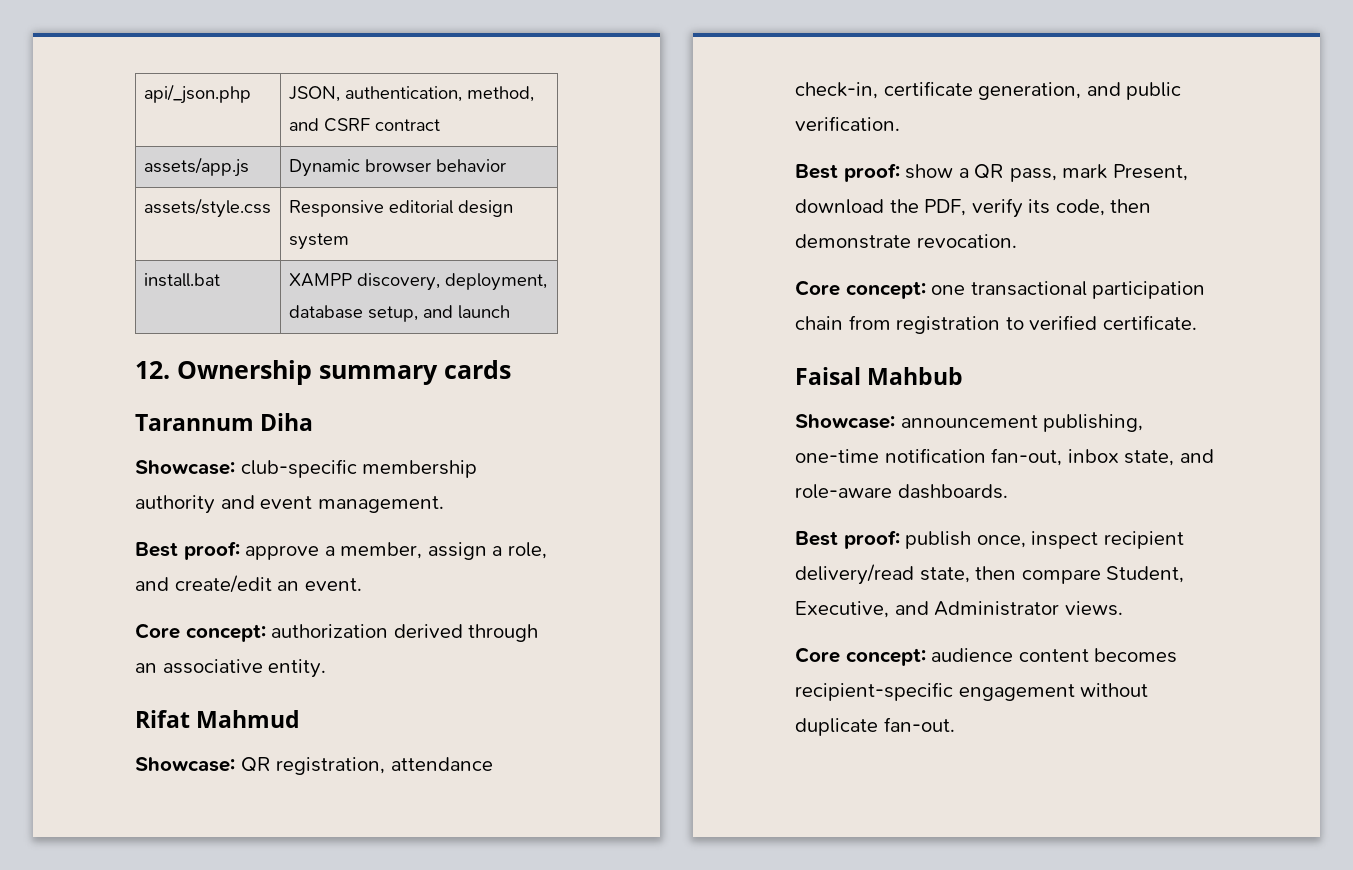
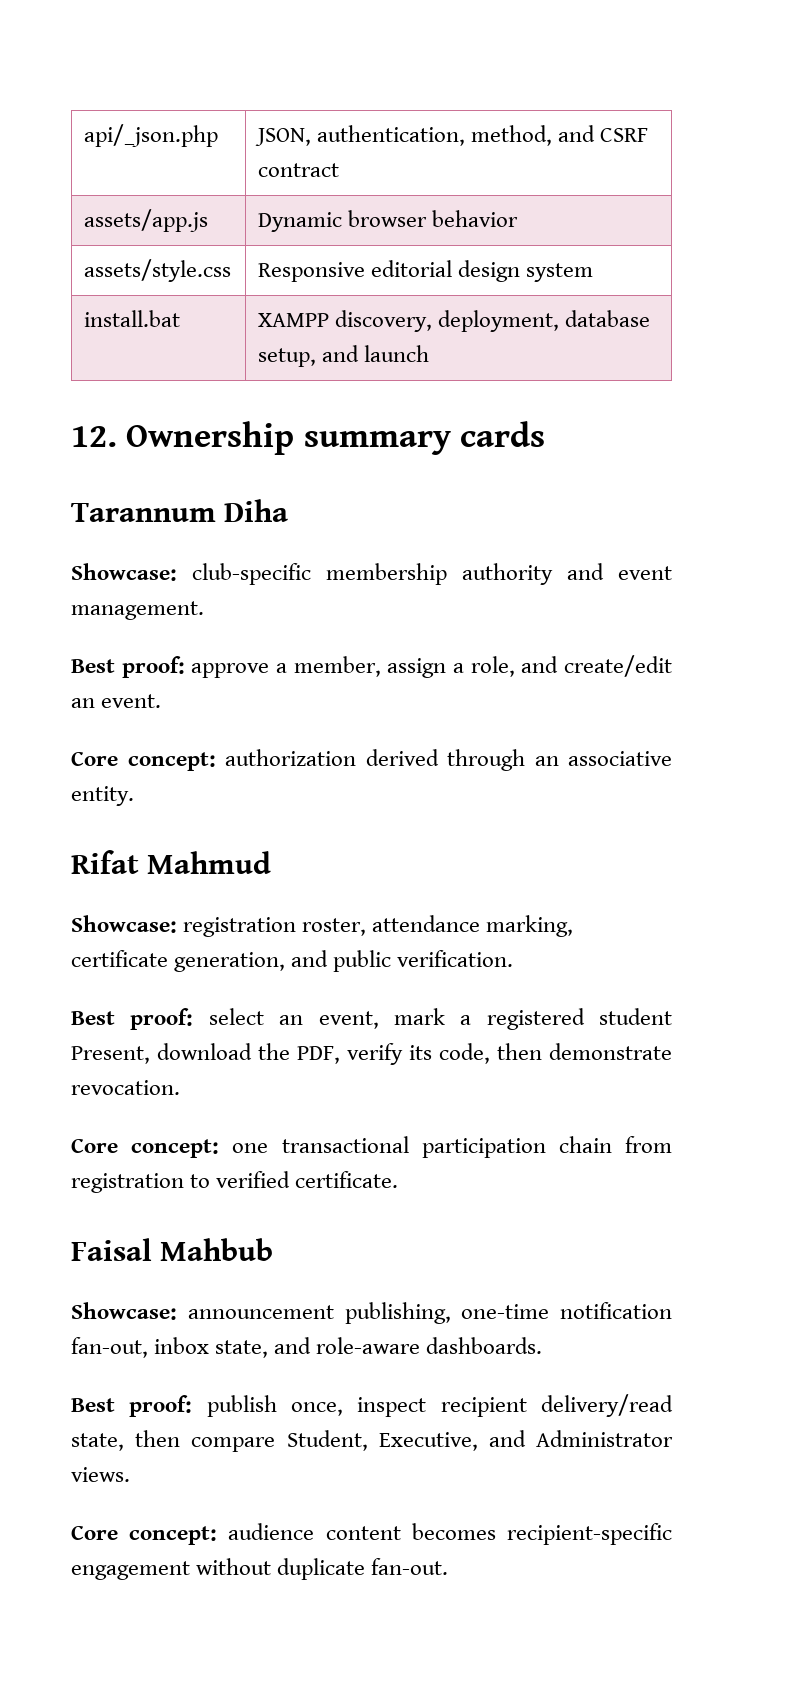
[240,757,493,775] [795,82,878,99] QR registration, attendance check-in, -> [183,915,574,937] registration roster, attendance marking,
[905,164,1108,182] show a QR pass, mark -> [208,1008,672,1030] select an event, mark a registered student

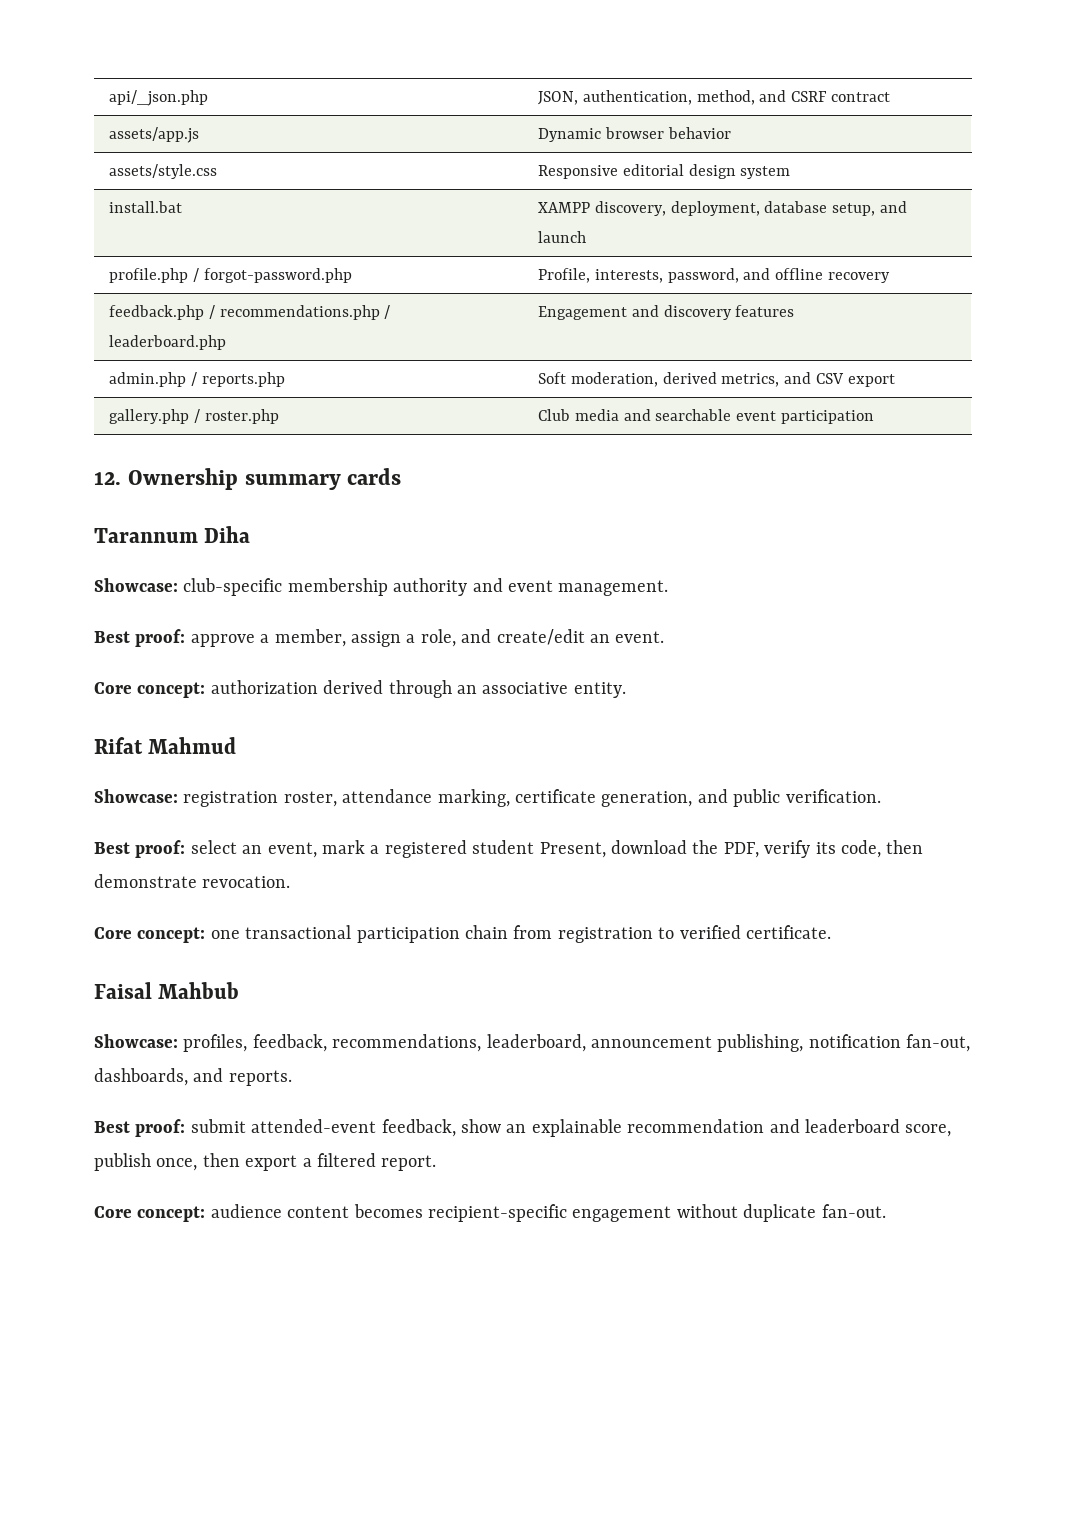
(430, 353) none -> [108,268,352,283] [537,268,891,283] [108,305,391,320] [108,335,226,350] [537,305,795,320] [108,372,285,387] [537,372,895,387] [108,409,279,424] [537,409,875,424] // profile.php / forgot-password.php | Profile, interests, password, and offline recovery // feedback.php / recommendations.php / leaderboard.php | Engagement and discovery features // admin.php / reports.php | Soft moderation, derived metrics, and CSV export // gallery.php / roster.php | Club media and searchable event participation
(177, 1311) none -> [183,1034,586,1052] profiles, feedback, recommendations, leaderboard,
[461,1304,550,1319] one-time -> (804, 1043) none
[154,1337,543,1358] [71,1394,673,1417] [71,1430,673,1452] [71,1467,130,1482] inbox state, and role-aware dashboards. // Best proof: publish once, inspect recipient delivery/read state, then compare Student, Executive, and Administrator views. -> [94,1068,292,1086] [94,1119,952,1137] [94,1153,437,1171] dashboards, and reports. // Best proof: submit attended-event feedback, show an explainable recommendation and leaderboard score, publish once, then export a filtered report.

